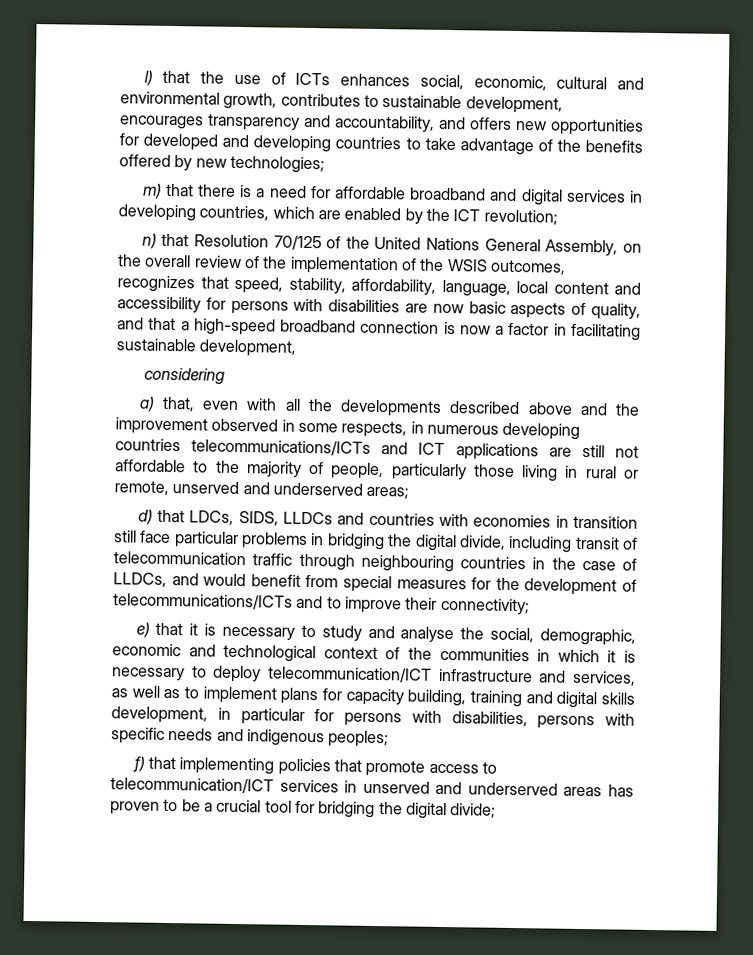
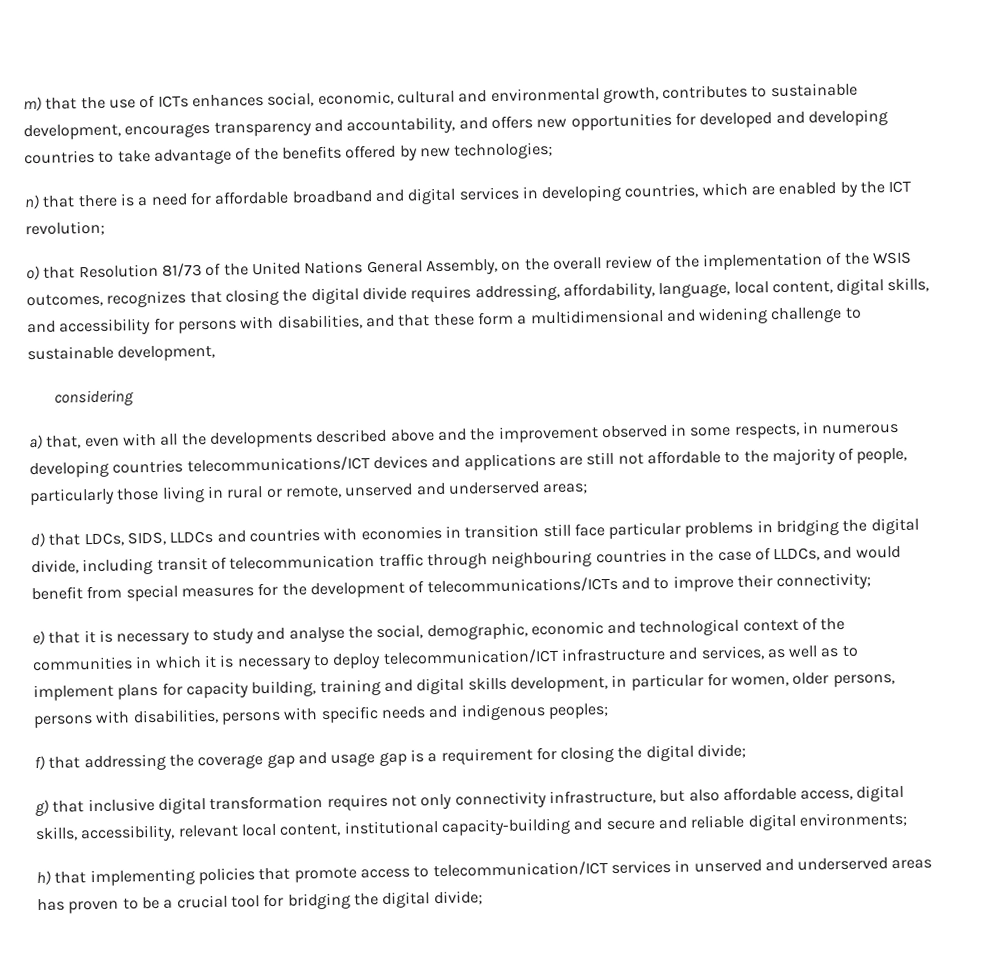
[143,70,153,86] l) -> [23,96,42,112] m)
[142,183,162,199] m) -> [24,194,40,210] n)
[141,233,157,249] n) -> [26,265,40,281] o)
[273,235,322,251] 70/125 -> [161,263,202,278] 81/73
[234,276,609,297] speed, stability, affordability, language, local content -> [224,277,930,306] closing the digital divide requires addressing, affordability, language, local content, digital skills,
[328,299,642,320] [117,317,641,341] disabilities are now basic aspects of quality, and that a high-speed broadband connection is now a factor in facilitating -> [276,306,862,330] disabilities, and that these form a multidimensional and widening challenge to
[191,439,446,456] telecommunications/ICTs and ICT -> [186,455,461,474] telecommunications/ICT devices and
(335, 715) none -> [731,672,895,688] women, older persons,
(176, 763) none -> [83,743,747,772] [35,784,905,817] [35,811,907,843] [36,870,87,886] addressing the coverage gap and usage gap is a requirement for closing the digital divide; // g) that inclusive digital transformation requires not only connectivity infrastructure, but also affordable access, digital skills, accessibility, relevant local content, institutional capacity-building and secure and reliable digital environments; // h) that

